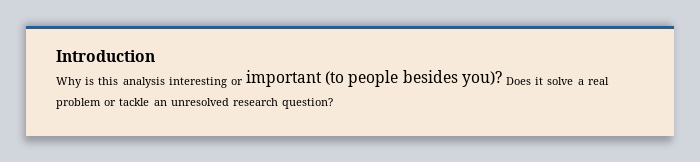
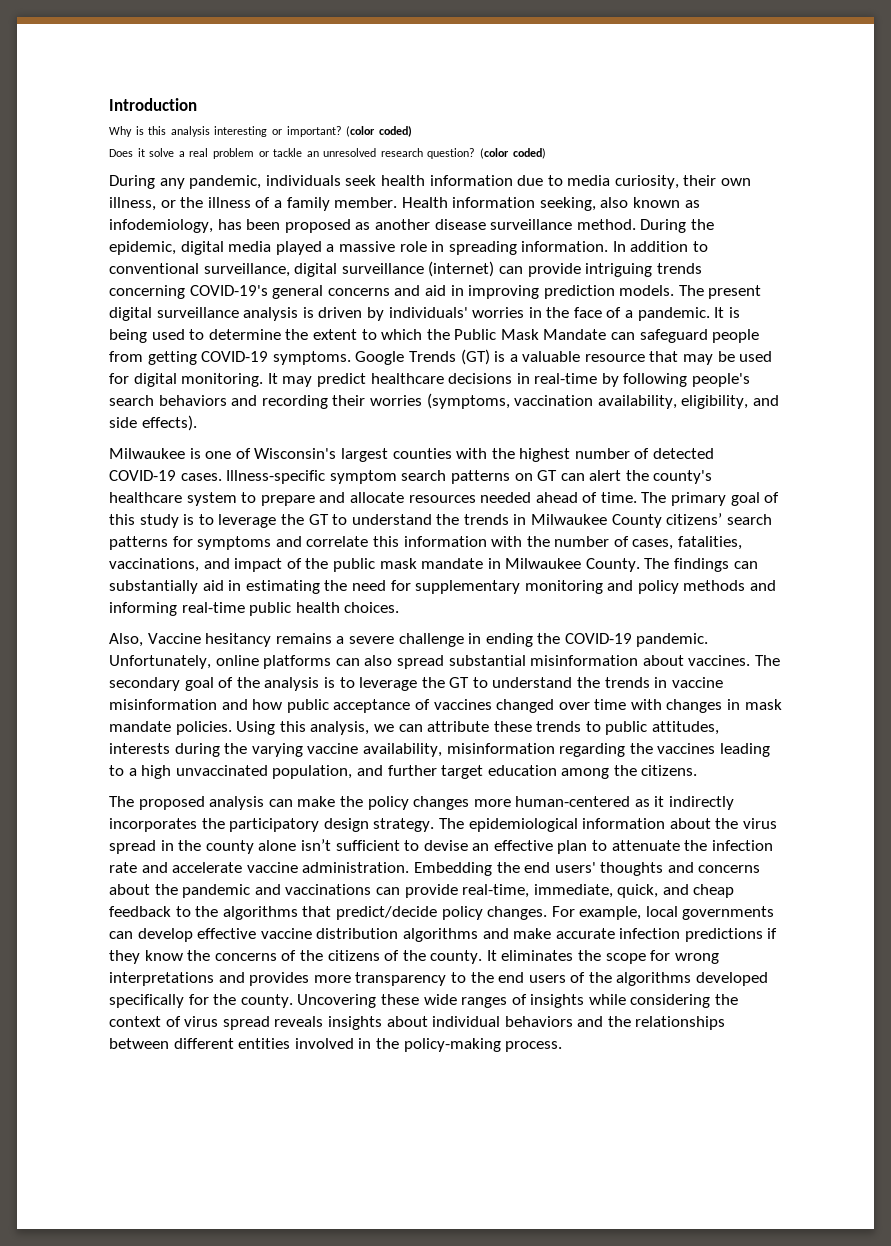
[246,70,502,87] important (to people besides you)? -> [286,126,412,137] important? (color coded) //
(334, 103) none -> [480,148,546,159] [109,175,752,189] [109,197,700,211] [109,219,714,233] [109,241,709,255] [109,261,702,277] [109,285,762,299] [109,307,740,321] [109,329,760,343] [109,349,773,365] [109,373,751,387] [109,393,779,409] [109,415,197,431] [109,448,715,462] [109,470,713,484] [109,492,780,506] [109,513,772,528] [109,536,743,550] [109,558,758,572] [109,580,777,594] [109,602,400,616] [109,633,709,647] [109,655,780,669] [109,677,723,691] [109,699,782,713] [109,721,720,735] [109,743,770,757] [109,765,698,779] [109,796,735,810] [109,818,777,832] [109,839,773,854] [109,862,761,876] [109,884,735,898] [109,906,775,920] [109,928,778,942] [109,950,719,964] [109,972,769,986] [109,994,739,1008] [109,1016,726,1030] [109,1038,563,1052] (color coded) // During any pandemic, individuals seek health information due to media curiosity, their own illness, or the illness of a family member. Health information seeking, also known as infodemiology, has been proposed as another disease surveillance method. During the epidemic, digital media played a massive role in spreading information. In addition to conventional surveillance, digital surveillance (internet) can provide intriguing trends concerning COVID-19's general concerns and aid in improving prediction models. The present digital surveillance analysis is driven by individuals' worries in the face of a pandemic. It is being used to determine the extent to which the Public Mask Mandate can safeguard people from getting COVID-19 symptoms. Google Trends (GT) is a valuable resource that may be used for digital monitoring. It may predict healthcare decisions in real-time by following people's search behaviors and recording their worries (symptoms, vaccination availability, eligibility, and side effects). // Milwaukee is one of Wisconsin's largest counties with the highest number of detected COVID-19 cases. Illness-specific symptom search patterns on GT can alert the county's healthcare system to prepare and allocate resources needed ahead of time. The primary goal of this study is to leverage the GT to understand the trends in Milwaukee County citizens’ search patterns for symptoms and correlate this information with the number of cases, fatalities, vaccinations, and impact of the public mask mandate in Milwaukee County. The findings can substantially aid in estimating the need for supplementary monitoring and policy methods and informing real-time public health choices. // Also, Vaccine hesitancy remains a severe challenge in ending the COVID-19 pandemic. Unfortunately, online platforms can also spread substantial misinformation about vaccines. The secondary goal of the analysis is to leverage the GT to understand the trends in vaccine misinformation and how public acceptance of vaccines changed over time with changes in mask mandate policies. Using this analysis, we can attribute these trends to public attitudes, interests during the varying vaccine availability, misinformation regarding the vaccines leading to a high unvaccinated population, and further target education among the citizens. // The proposed analysis can make the policy changes more human-centered as it indirectly incorporates the participatory design strategy. The epidemiological information about the virus spread in the county alone isn’t sufficient to devise an effective plan to attenuate the infection rate and accelerate vaccine administration. Embedding the end users' thoughts and concerns about the pandemic and vaccinations can provide real-time, immediate, quick, and cheap feedback to the algorithms that predict/decide policy changes. For example, local governments can develop effective vaccine distribution algorithms and make accurate infection predictions if they know the concerns of the citizens of the county. It eliminates the scope for wrong interpretations and provides more transparency to the end users of the algorithms developed specifically for the county. Uncovering these wide ranges of insights while considering the context of virus spread reveals insights about individual behaviors and the relationships between different entities involved in the policy-making process.

